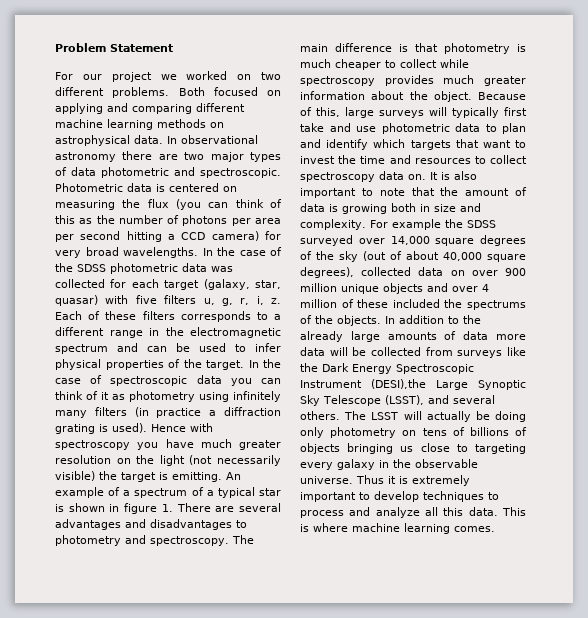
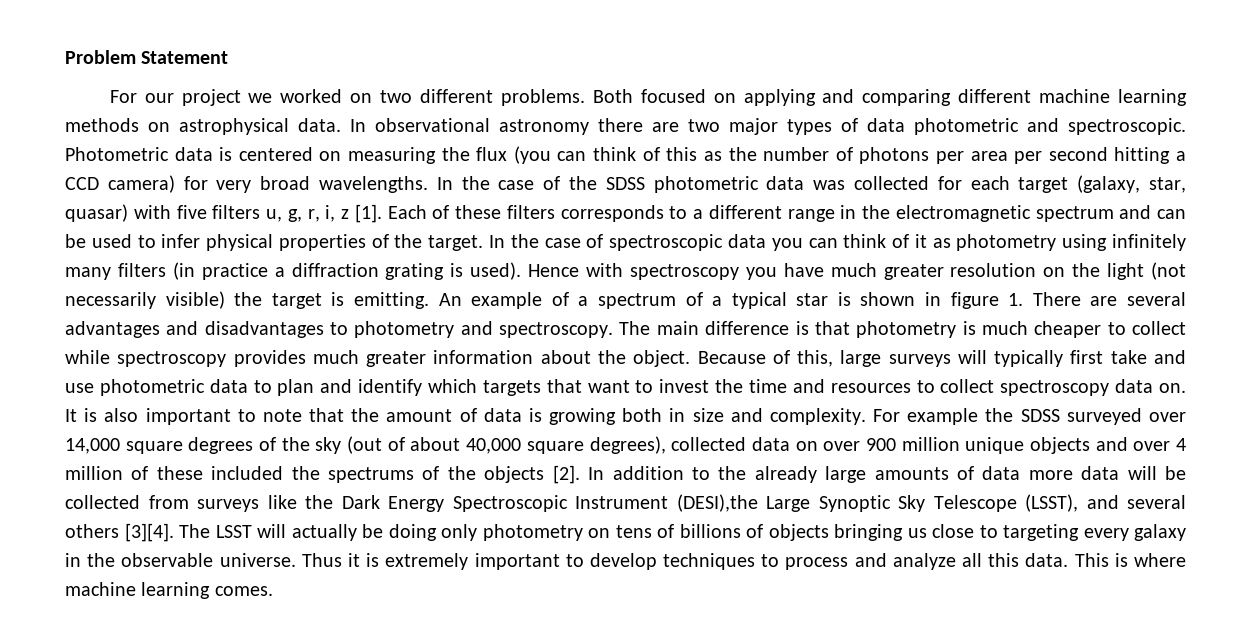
[271,298,281,304] z. -> [341,204,382,223] z [1].
[337,315,381,326] objects. -> [484,465,580,484] objects [2].
[300,411,340,420] others. -> [65,523,174,542] others [3][4].

